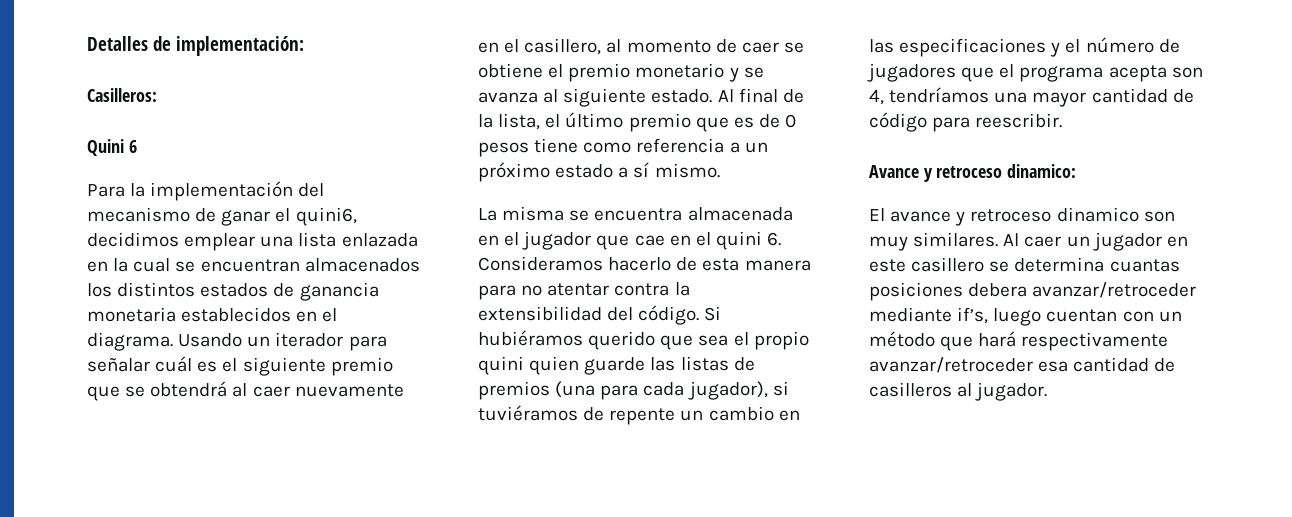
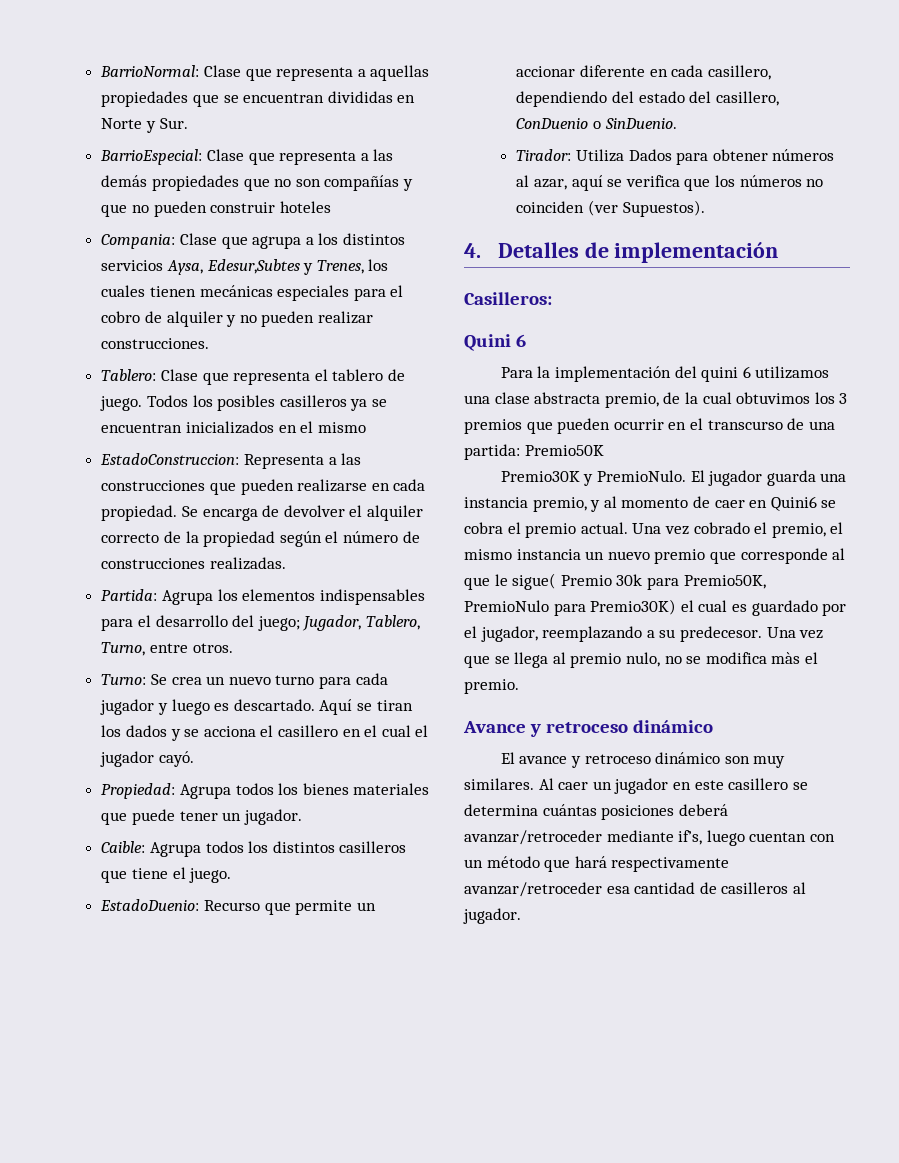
(87, 43) none -> [100,65,430,81] [101,91,416,107] [101,118,188,133] [100,149,394,165] [101,175,414,191] [101,201,331,217] [101,233,406,249] [101,259,389,275] [101,285,404,301] [101,311,374,327] [101,338,210,349] [101,369,406,385] [100,395,388,411] [101,421,366,434] [100,453,362,469] [101,479,426,495] [101,505,424,521] [101,531,420,547] [101,557,287,570] [101,589,425,605] [101,615,421,631] [101,642,233,656] [101,673,388,689] [100,699,413,715] [101,725,429,741] [100,751,195,767] [101,783,430,799] [101,809,302,825] [101,841,407,857] [101,867,232,883] [100,899,376,915] [516,65,771,80] [516,91,779,107] [516,118,677,129] [516,149,835,165] [516,175,824,191] [516,200,705,217] [464,243,481,258] BarrioNormal: Clase que representa a aquellas propiedades que se encuentran divididas en Norte y Sur. // BarrioEspecial: Clase que representa a las demás propiedades que no son compañías y que no pueden construir hoteles // Compania: Clase que agrupa a los distintos servicios Aysa, Edesur,Subtes y Trenes, los cuales tienen mecánicas especiales para el cobro de alquiler y no pueden realizar construcciones. // Tablero: Clase que representa el tablero de juego. Todos los posibles casilleros ya se encuentran inicializados en el mismo // EstadoConstruccion: Representa a las construcciones que pueden realizarse en cada propiedad. Se encarga de devolver el alquiler correcto de la propiedad según el número de construcciones realizadas. // Partida: Agrupa los elementos indispensables para el desarrollo del juego; Jugador, Tablero, Turno, entre otros. // Turno: Se crea un nuevo turno para cada jugador y luego es descartado. Aquí se tiran los dados y se acciona el casillero en el cual el jugador cayó. // Propiedad: Agrupa todos los bienes materiales que puede tener un jugador. // Caible: Agrupa todos los distintos casilleros que tiene el juego. // EstadoDuenio: Recurso que permite un accionar diferente en cada casillero, dependiendo del estado del casillero, ConDuenio o SinDuenio. // Tirador: Utiliza Dados para obtener números al azar, aquí se verifica que los números no coinciden (ver Supuestos). // 4.
[176,36,304,56] implementación: -> [614,242,779,263] implementación
[87,207,357,226] [87,232,418,251] [87,258,420,272] [87,282,379,301] [87,307,338,322] [87,332,387,351] [87,356,393,376] [87,381,404,401] [478,38,804,55] [478,63,764,82] [478,88,804,107] [478,112,797,132] [478,138,768,157] [478,162,720,182] [478,206,793,221] [478,231,782,250] [478,256,811,271] [478,282,690,300] [478,305,722,325] [478,330,809,350] [478,356,755,375] [478,381,789,400] [478,405,800,425] [869,37,1180,57] [867,63,1203,82] [869,87,1194,107] [869,112,1063,132] mecanismo de ganar el quini6, decidimos emplear una lista enlazada en la cual se encuentran almacenados los distintos estados de ganancia monetaria establecidos en el diagrama. Usando un iterador para señalar cuál es el siguiente premio que se obtendrá al caer nuevamente en el casillero, al momento de caer se obtiene el premio monetario y se avanza al siguiente estado. Al final de la lista, el último premio que es de 0 pesos tiene como referencia a un próximo estado a sí mismo. // La misma se encuentra almacenada en el jugador que cae en el quini 6. Consideramos hacerlo de esta manera para no atentar contra la extensibilidad del código. Si hubiéramos querido que sea el propio quini quien guarde las listas de premios (una para cada jugador), si tuviéramos de repente un cambio en las especificaciones y el número de jugadores que el programa acepta son 4, tendríamos una mayor cantidad de código para reescribir. -> [701,366,830,382] [464,392,848,408] [464,418,835,434] [464,444,604,460] [500,470,847,486] [464,496,837,512] [464,522,844,538] [464,548,846,564] [464,573,766,590] [464,599,847,616] [464,626,824,642] [464,652,818,668] [464,679,519,694] quini 6 utilizamos una clase abstracta premio, de la cual obtuvimos los 3 premios que pueden ocurrir en el transcurso de una partida: Premio50K // Premio30K y PremioNulo. El jugador guarda una instancia premio, y al momento de caer en Quini6 se cobra el premio actual. Una vez cobrado el premio, el mismo instancia un nuevo premio que corresponde al que le sigue( Premio 30k para Premio50K, PremioNulo para Premio30K) el cual es guardado por el jugador, reemplazando a su predecesor. Una vez que se llega al premio nulo, no se modifica màs el premio.
[1007,164,1077,178] dinamico: -> [633,720,714,733] dinámico
[1056,207,1139,222] dinamico -> [655,752,721,764] dinámico
[1109,259,1180,272] [869,282,1028,301] cuantas posiciones debera -> [542,804,728,820] cuántas posiciones deberá

